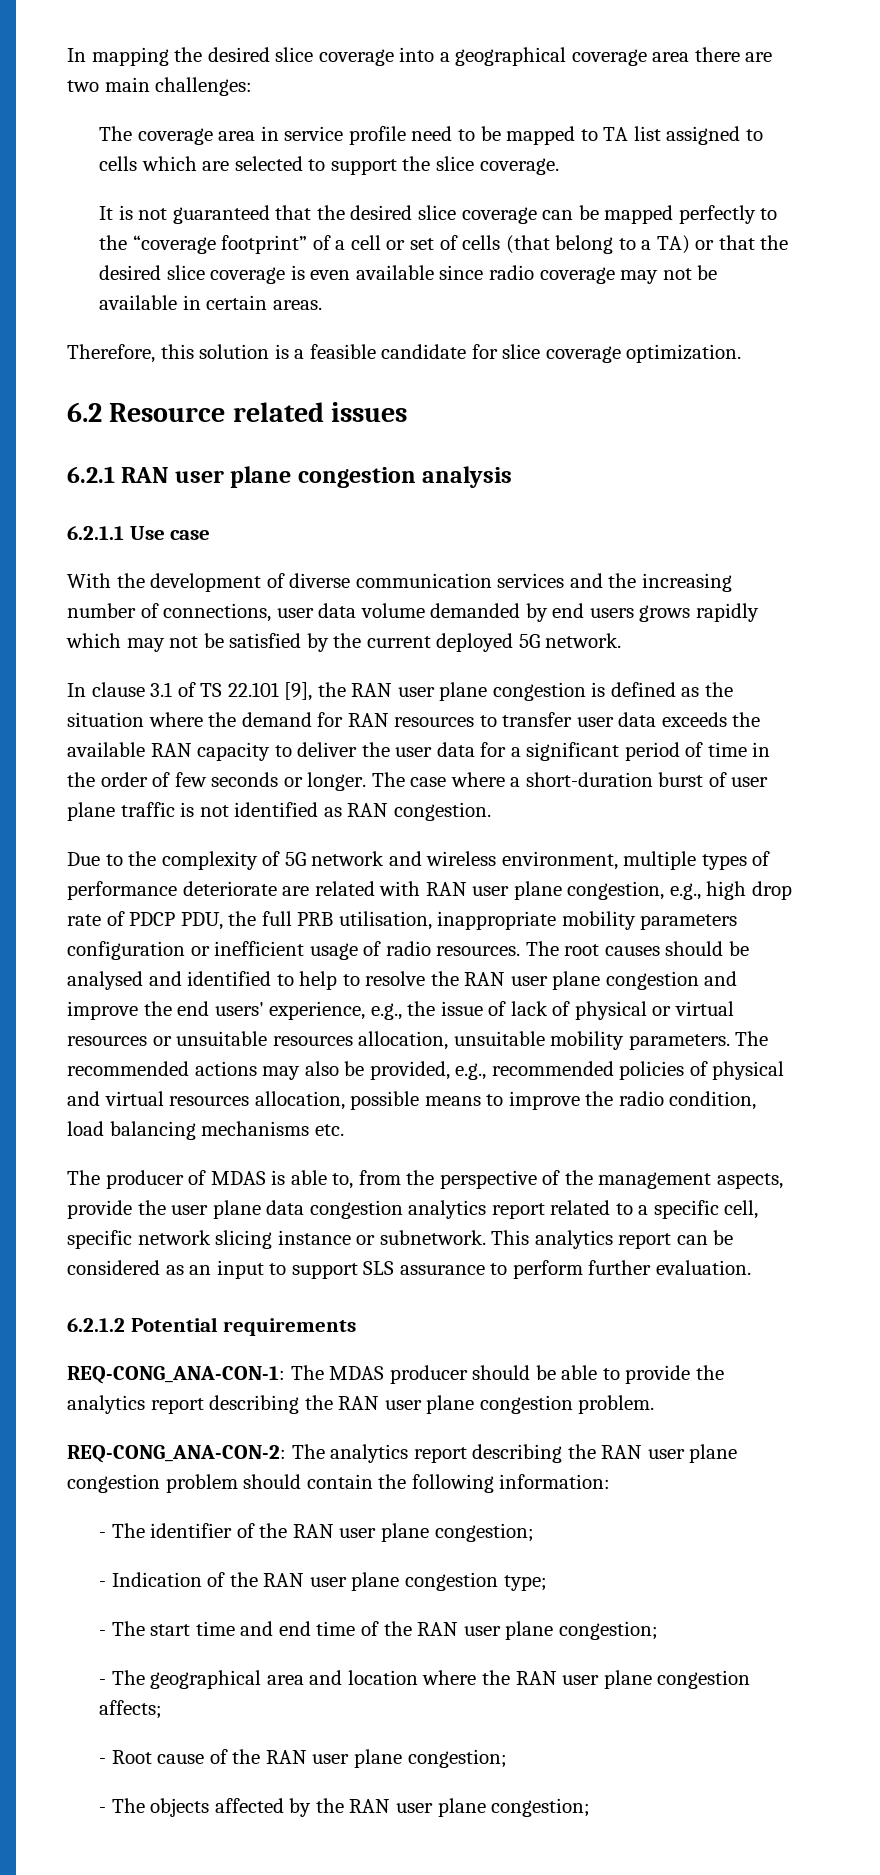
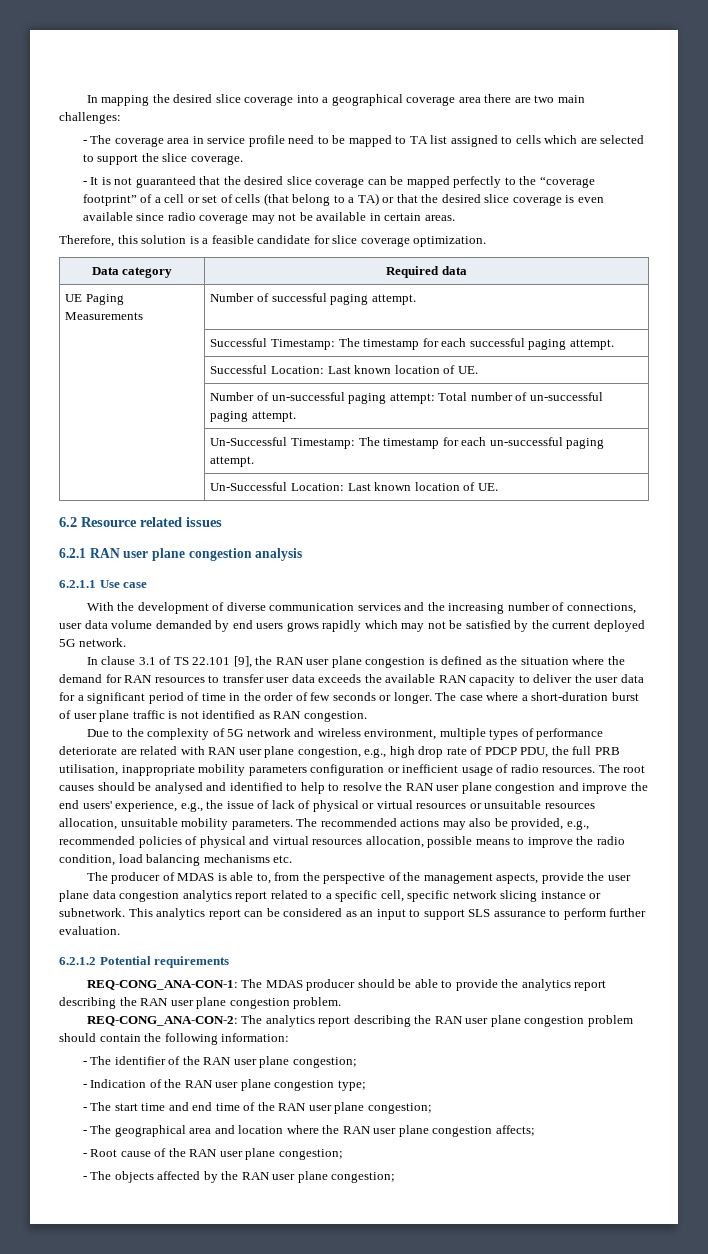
(253, 86) none -> [82,140,87,144] -
(559, 166) none -> [82,181,87,185] -
(742, 353) none -> [91,267,173,278] [386,266,467,278] [65,294,124,305] [65,312,144,320] [210,293,416,305] [210,338,614,350] [210,365,478,374] [210,392,603,404] [210,411,296,422] [210,437,605,449] [210,456,255,467] [210,482,498,491] // Data category | Required data // UE Paging Measurements | Number of successful paging attempt. // | Successful Timestamp: The timestamp for each successful paging attempt. // | Successful Location: Last known location of UE. // | Number of un-successful paging attempt: Total number of un-successful paging attempt. // | Un-Successful Timestamp: The timestamp for each un-successful paging attempt. // | Un-Successful Location: Last known location of UE.

